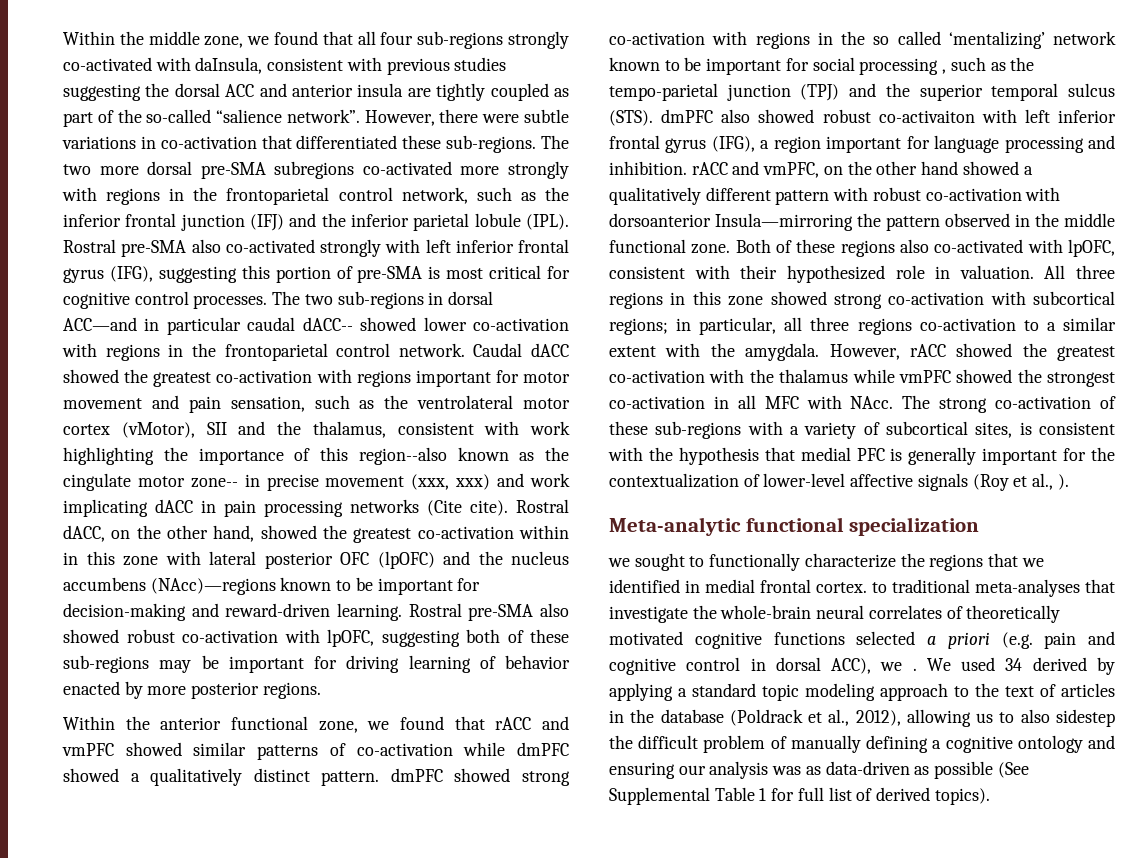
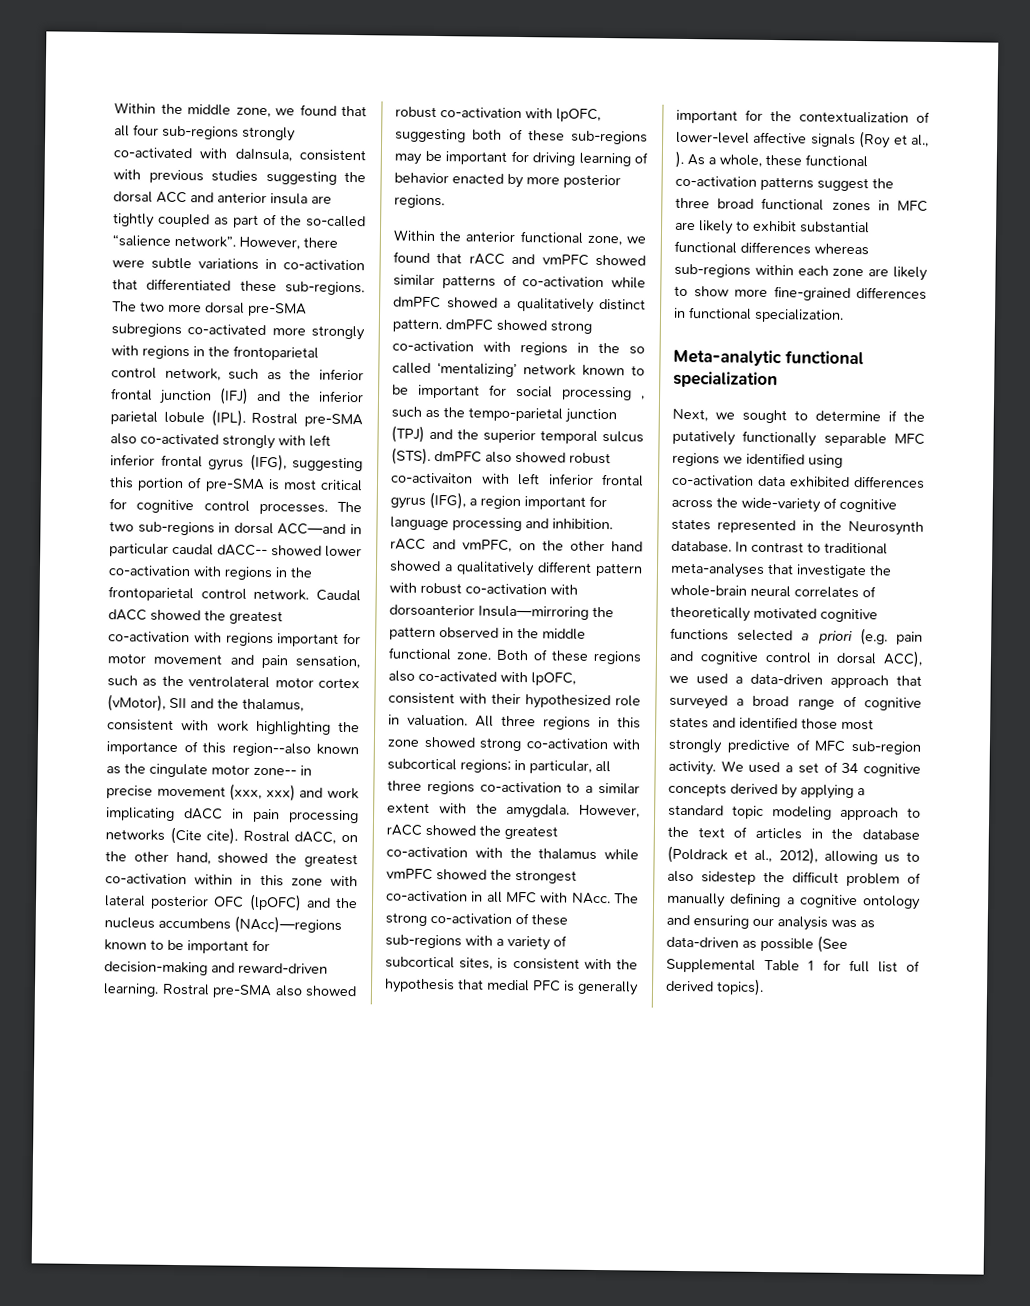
(1069, 482) none -> [687,154,868,168] [675,175,894,192] [675,197,928,212] [675,220,870,235] [674,240,869,256] [674,263,928,281] [674,285,927,301] [673,307,844,323] As a whole, these functional co-activation patterns suggest the three broad functional zones in MFC are likely to exhibit substantial functional differences whereas sub-regions within each zone are likely to show more fine-grained differences in functional specialization.
(980, 526) none -> [672,408,708,422] Next,
[709,553,1044,571] [609,579,867,593] functionally characterize the regions that we identified in medial frontal cortex. -> [815,410,925,422] [672,430,925,447] [672,452,843,468] [672,474,925,489] [671,497,897,513] [671,518,924,536] [671,540,804,554] determine if the putatively functionally separable MFC regions we identified using co-activation data exhibited differences across the wide-variety of cognitive states represented in the Neurosynth database. In contrast
[912,657,1023,671] . We used 34 -> [696,673,922,689] [669,694,922,711] [669,716,874,731] [668,738,921,755] [668,760,921,777] [668,782,727,797] used a data-driven approach that surveyed a broad range of cognitive states and identified those most strongly predictive of MFC sub-region activity. We used a set of 34 cognitive concepts

